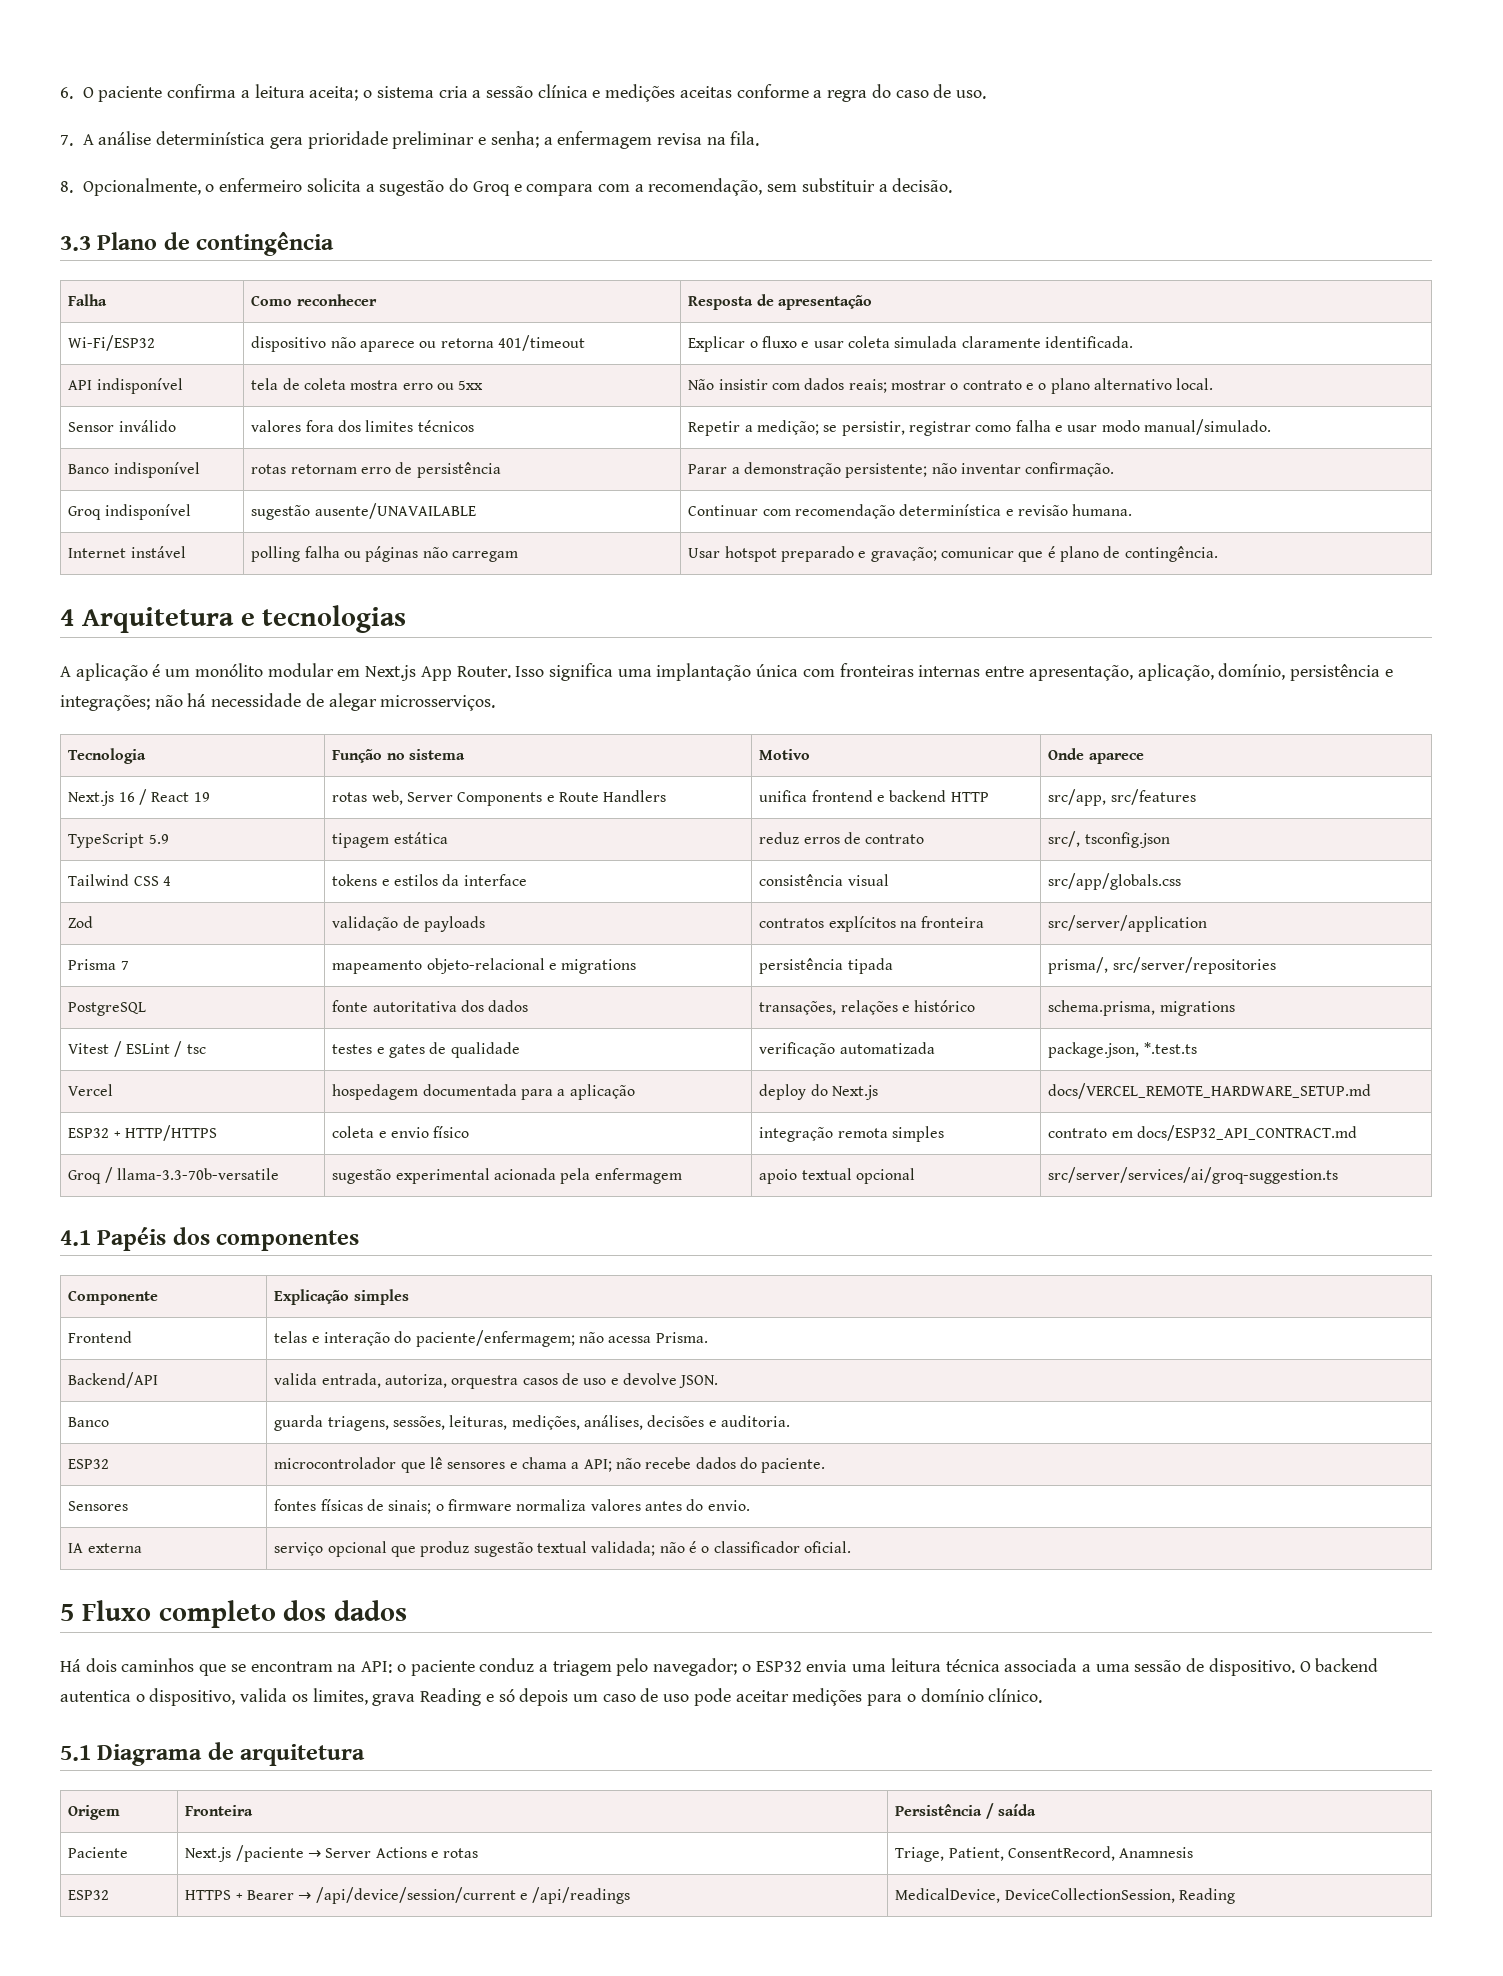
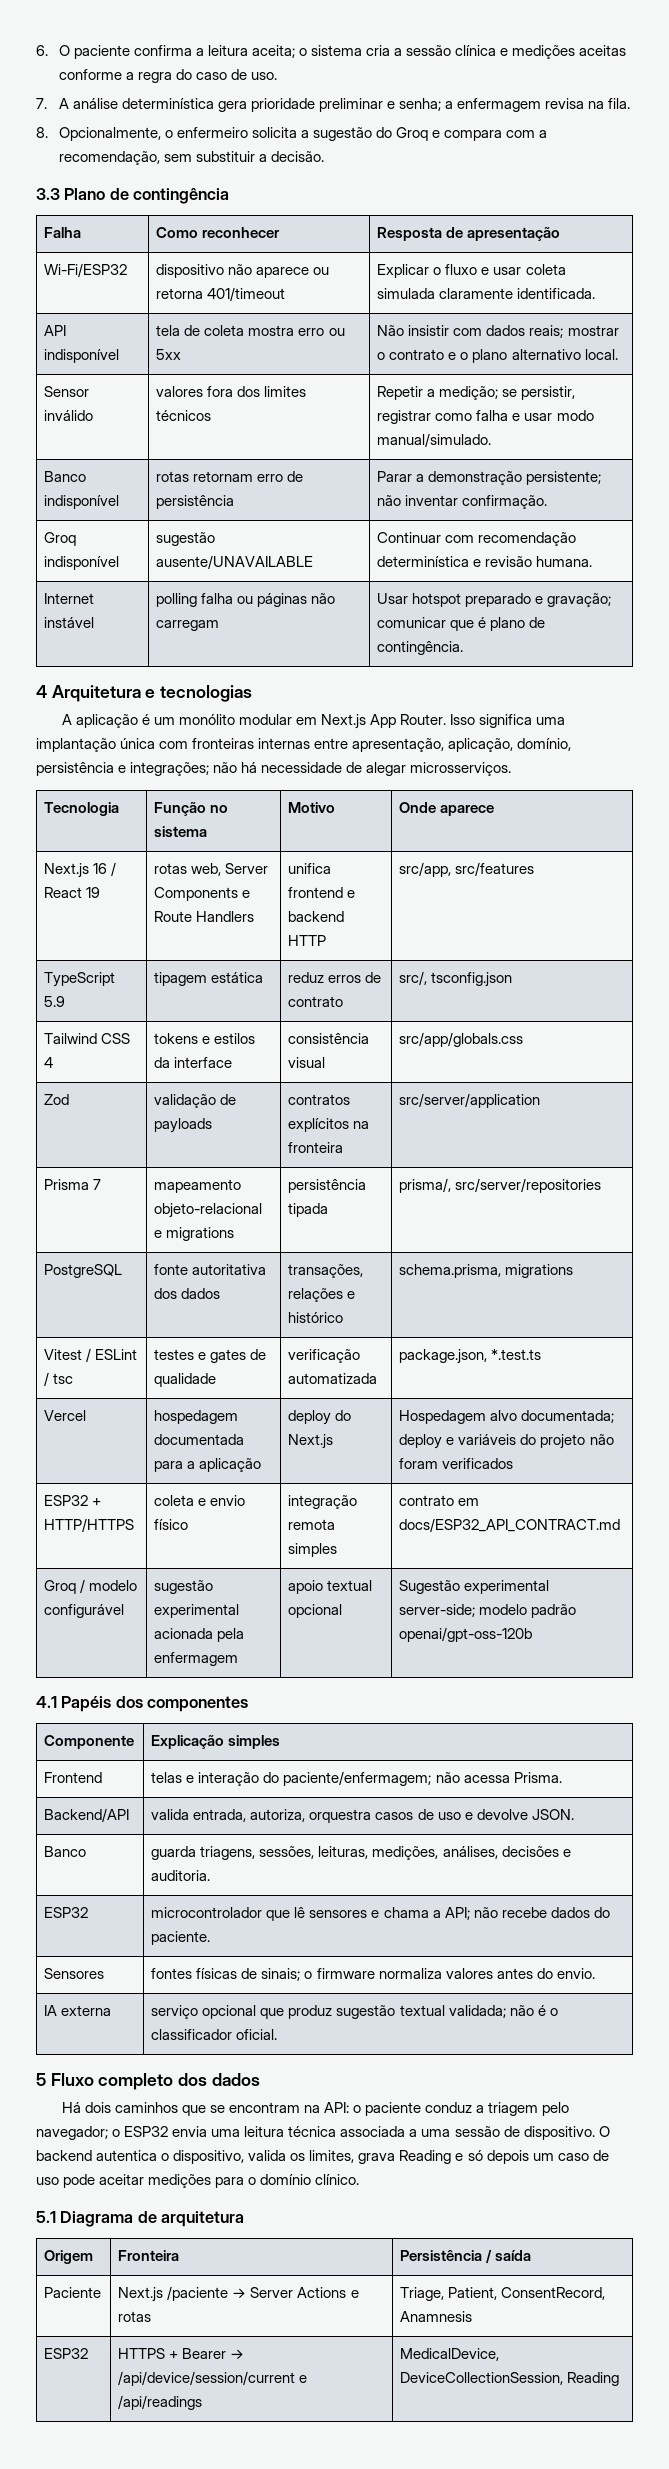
[1048,1083,1372,1099] docs/VERCEL_REMOTE_HARDWARE_SETUP.md -> [399,1410,615,1424] [399,1434,614,1449] [399,1458,514,1469] Hospedagem alvo documentada; deploy e variáveis do projeto não foram verificados
[117,1168,280,1180] llama-3.3-70b-versatile -> [89,1580,138,1591] [44,1604,125,1618] modelo configurável
[1048,1167,1339,1184] src/server/services/ai/groq-suggestion.ts -> [399,1580,550,1594] [399,1604,577,1618] [399,1627,533,1642] Sugestão experimental server-side; modelo padrão openai/gpt-oss-120b

